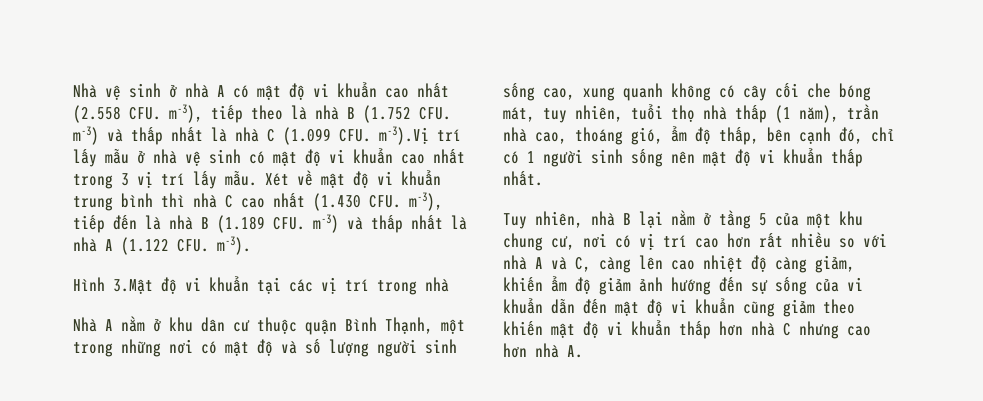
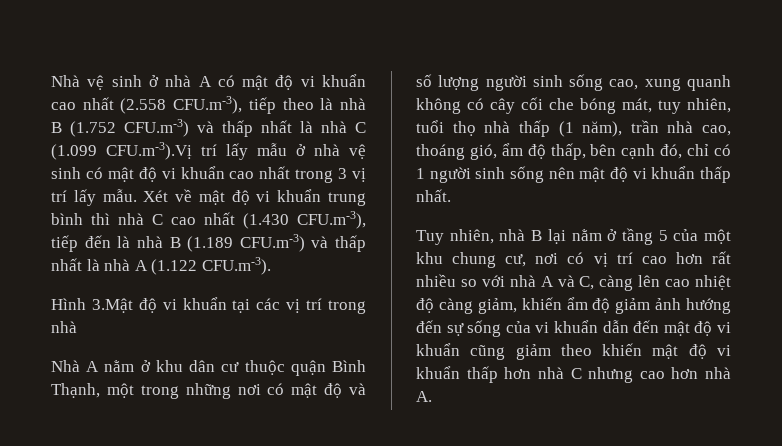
[129,104,203,123] CFU. m-3), -> [173,96,243,114] CFU.m-3),
[419,107,451,120] [73,126,99,145] CFU. m-3) -> [124,119,189,137] CFU.m-3)
[339,126,429,145] CFU. m-3).Vị -> [106,142,192,160] CFU.m-3).Vị
[369,192,443,211] CFU. m-3), -> [297,211,366,229] CFU.m-3),
[273,214,339,233] CFU. m-3) -> [239,234,305,252] CFU.m-3)
[177,236,251,255] CFU. m-3). -> [201,257,271,275] CFU.m-3).

